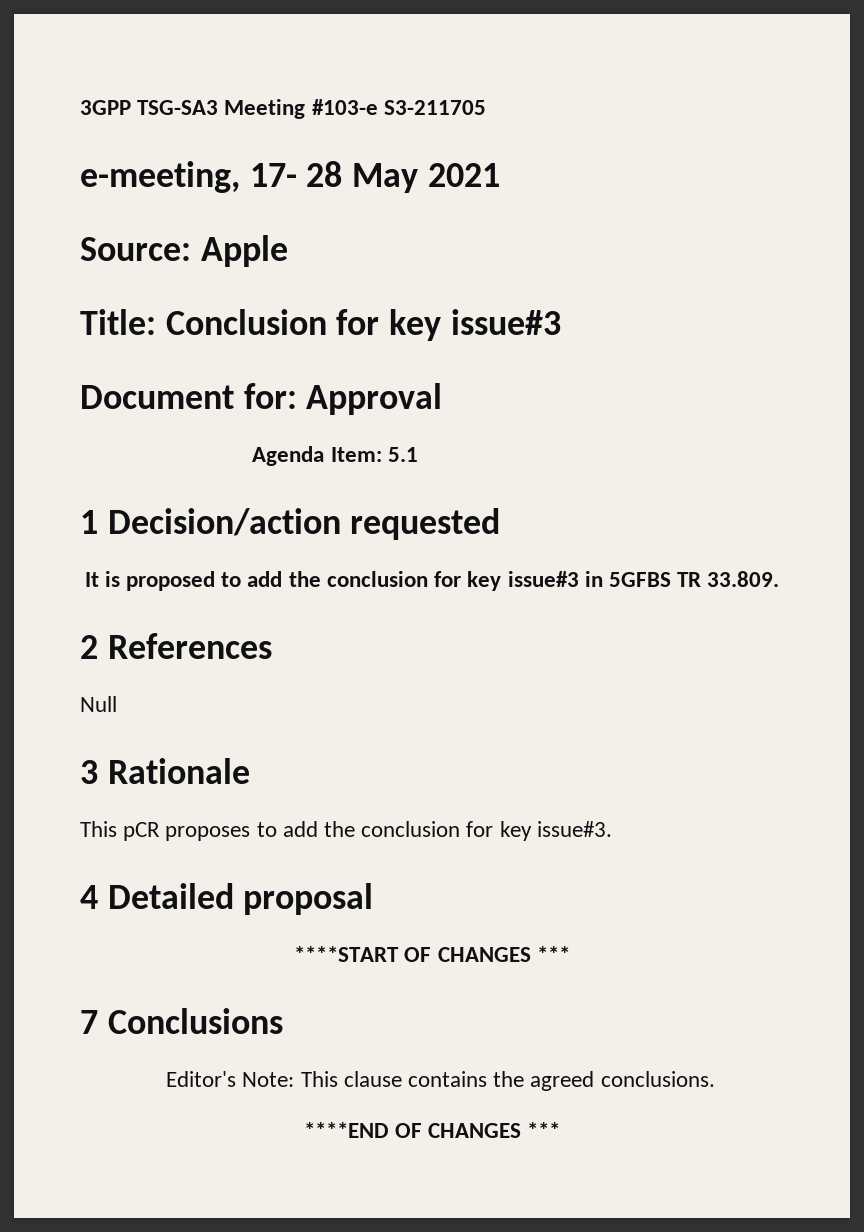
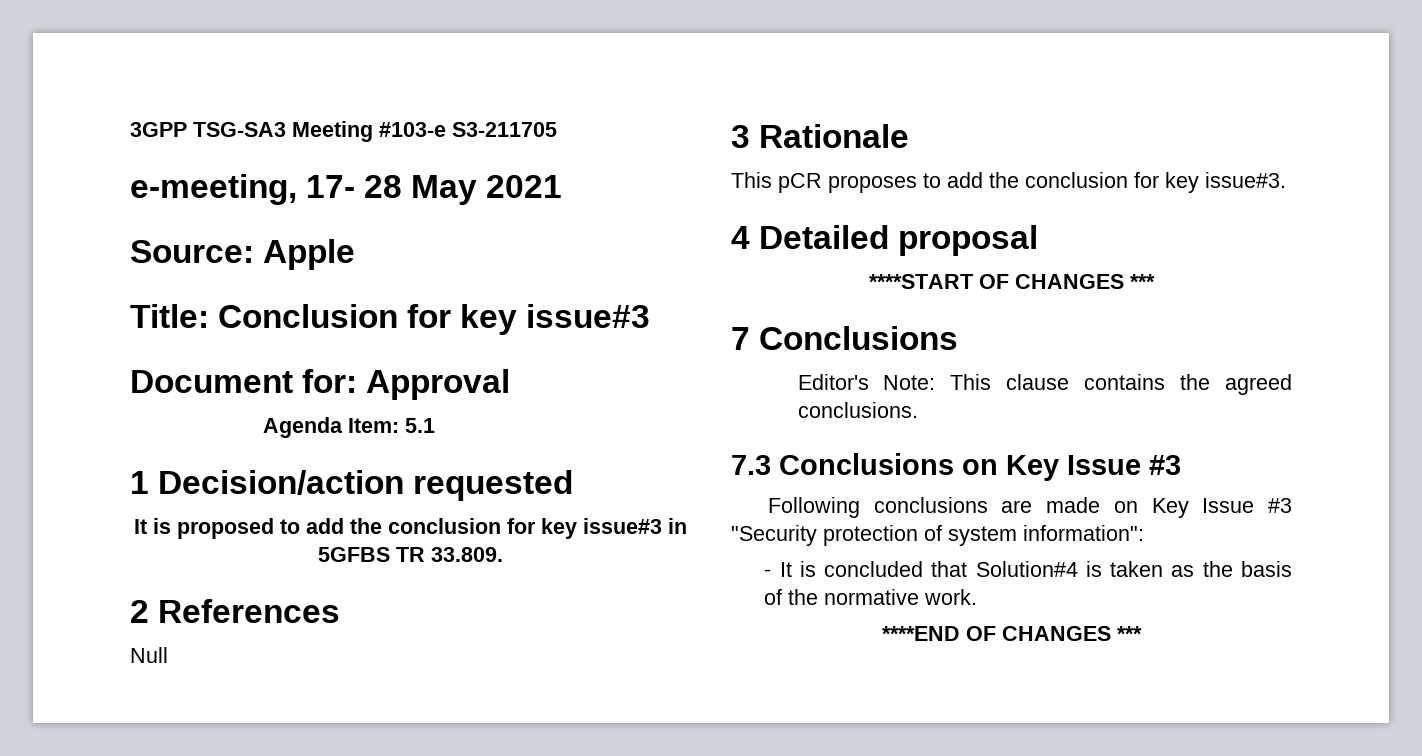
(715, 1079) none -> [731,453,1181,481] [768,497,1292,518] [731,525,1144,546] [764,561,1293,577] [764,589,978,605] // 7.3 Conclusions on Key Issue #3 // Following conclusions are made on Key Issue #3 "Security protection of system information": // - It is concluded that Solution#4 is taken as the basis of the normative work.

